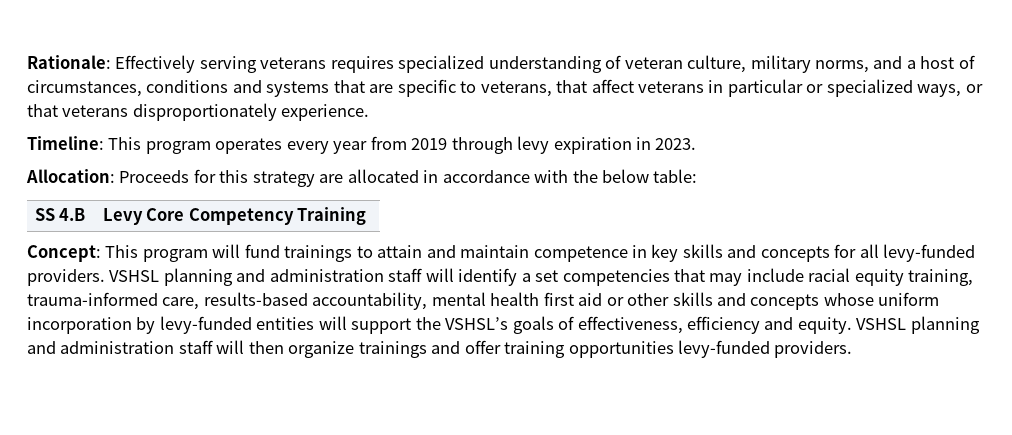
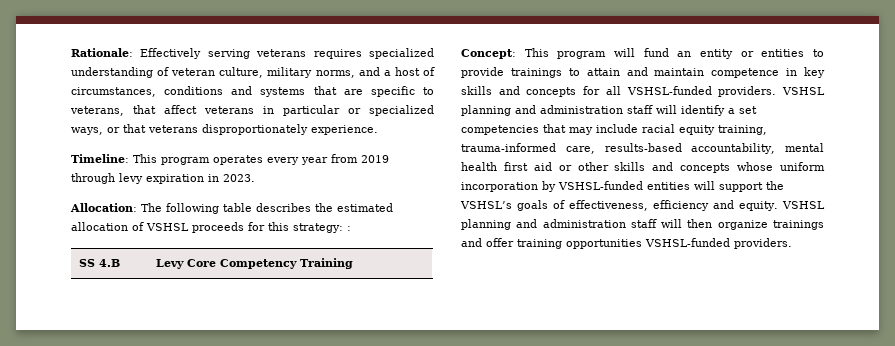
[119,169,698,187] Proceeds for this strategy are allocated in accordance with the below table: -> [141,203,393,214] [71,222,351,233] The following table describes the estimated allocation of VSHSL proceeds for this strategy: :
(280, 251) none -> [677,49,824,59] [461,67,504,78] an entity or entities to provide
[883,244,976,262] levy-funded -> [626,86,712,95] VSHSL-funded
[159,316,252,334] levy-funded -> [558,181,643,190] VSHSL-funded
[678,340,771,358] levy-funded -> [645,238,730,247] VSHSL-funded

